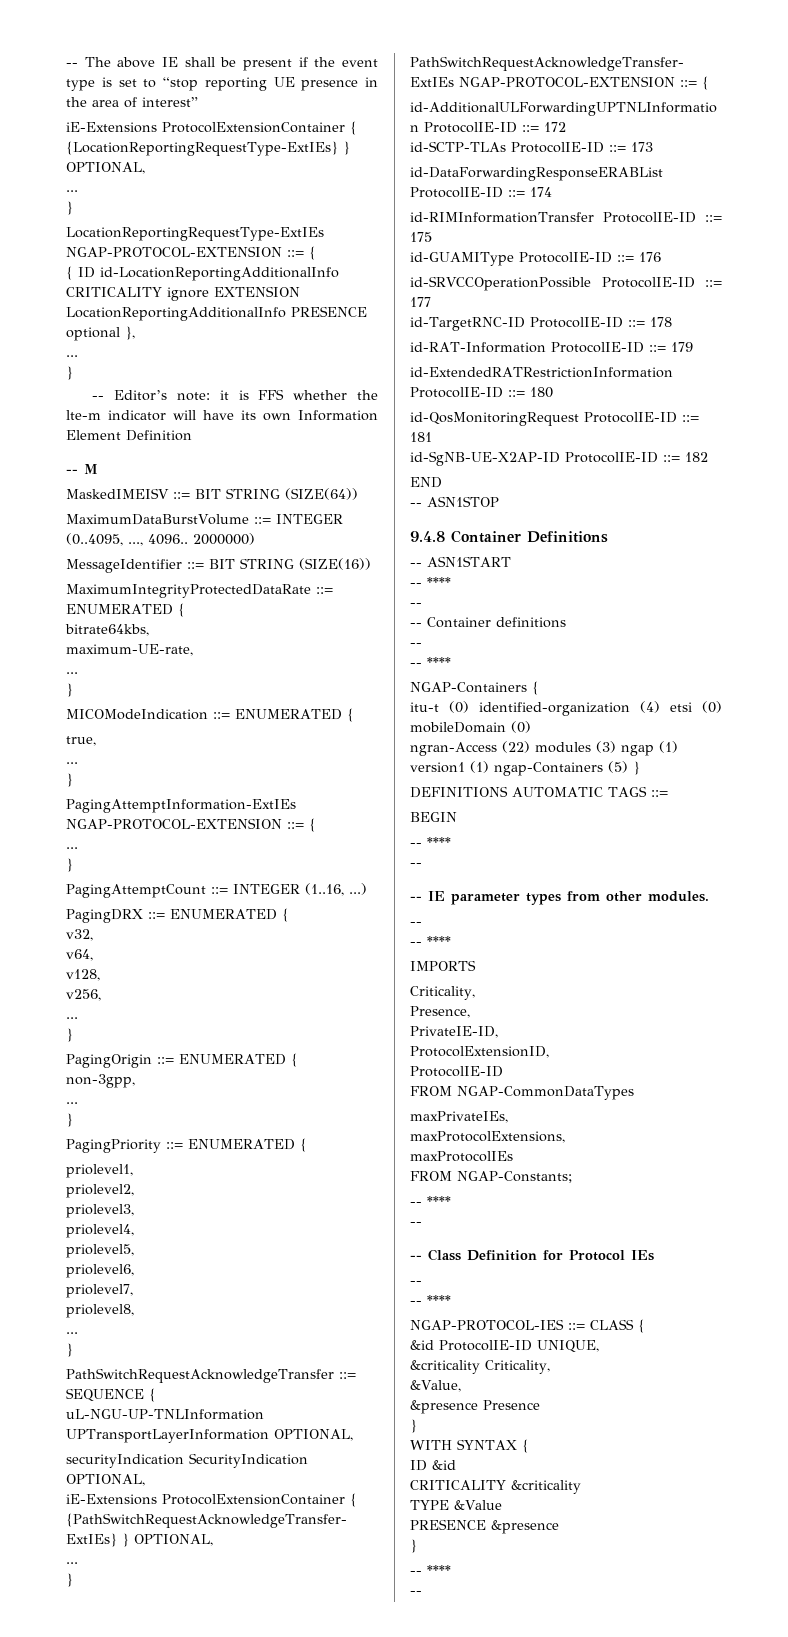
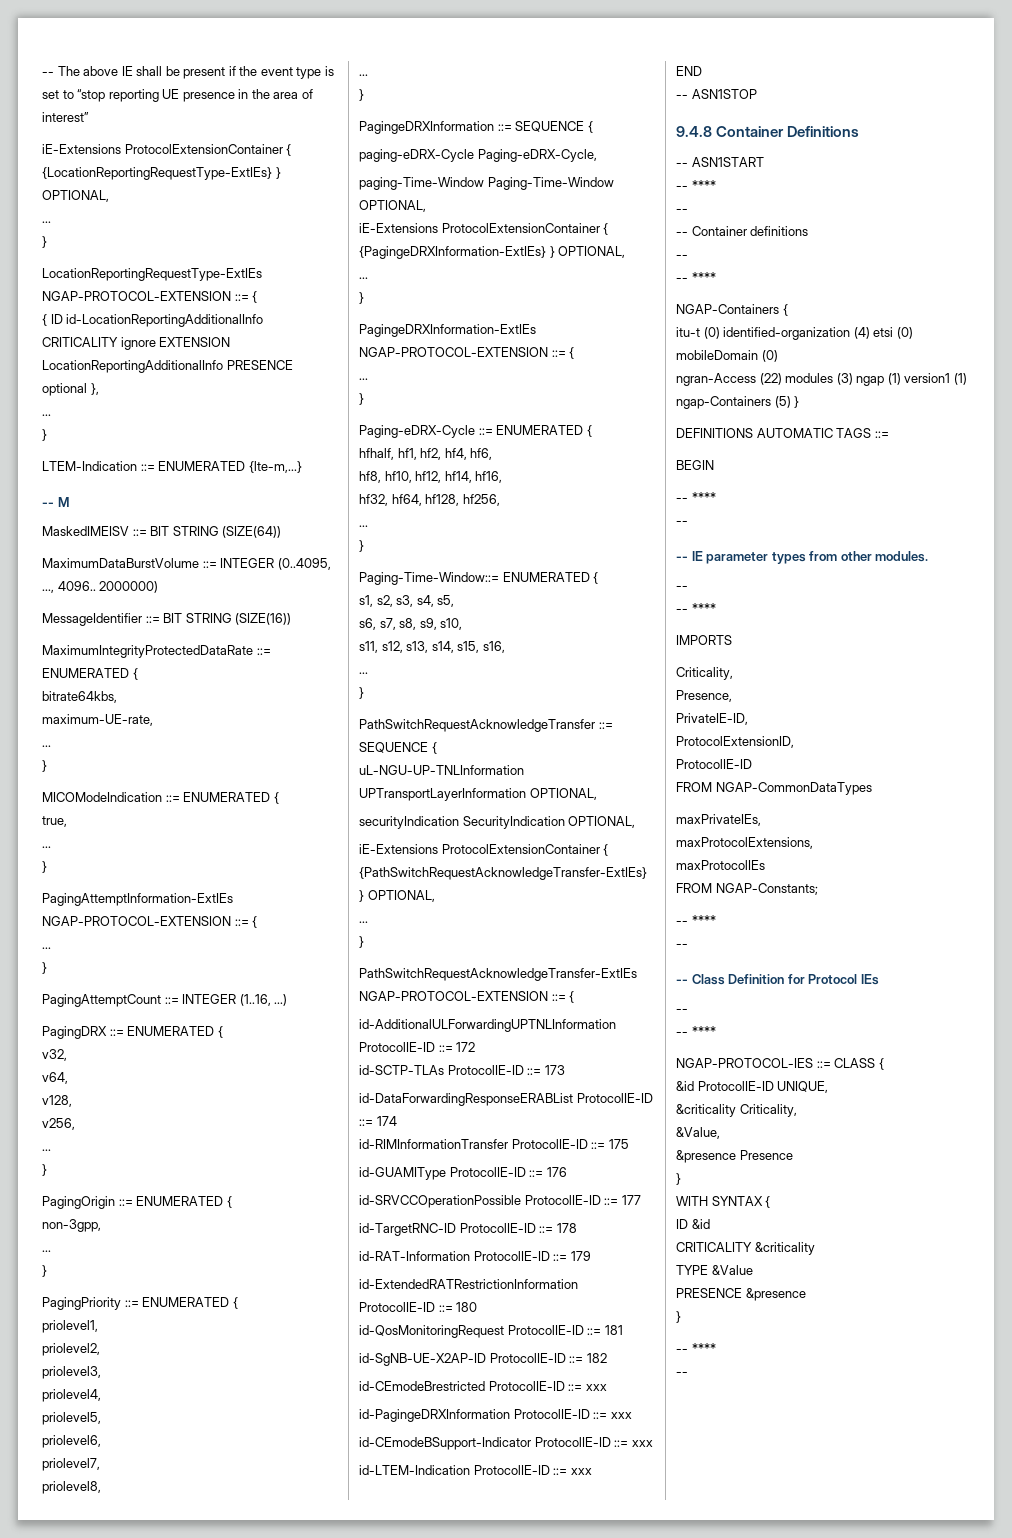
[92,389,378,401] [66,410,378,421] [66,430,192,441] -- Editor’s note: it is FFS whether the lte-m indicator will have its own Information Element Definition -> [42,461,302,473] LTEM-Indication ::= ENUMERATED {lte-m,...}
(73, 1350) none -> [359,121,593,134] [359,149,597,162] [359,177,614,190] [359,200,426,212] [359,223,609,235] [359,246,626,259] [359,277,368,279] [359,292,364,304] [359,324,536,337] [359,347,575,359] [359,378,368,380] [359,393,364,405] [359,425,592,438] [359,448,493,460] [359,471,503,483] [359,494,500,506] [359,525,368,527] [359,540,364,552] [359,572,599,585] [359,595,455,607] [359,618,463,630] [359,641,505,653] [359,672,368,674] [359,687,364,699] // PagingeDRXInformation ::= SEQUENCE { // paging-eDRX-Cycle Paging-eDRX-Cycle, // paging-Time-Window Paging-Time-Window OPTIONAL, // iE-Extensions ProtocolExtensionContainer { {PagingeDRXInformation-ExtIEs} } OPTIONAL, // ... // } // PagingeDRXInformation-ExtIEs NGAP-PROTOCOL-EXTENSION ::= { // ... // } // Paging-eDRX-Cycle ::= ENUMERATED { // hfhalf, hf1, hf2, hf4, hf6, // hf8, hf10, hf12, hf14, hf16, // hf32, hf64, hf128, hf256, // ... // } // Paging-Time-Window::= ENUMERATED { // s1, s2, s3, s4, s5, // s6, s7, s8, s9, s10, // s11, s12, s13, s14, s15, s16, // ... // }
(708, 457) none -> [359,1381,607,1391] [359,1409,632,1422] [359,1437,653,1450] [359,1465,592,1475] // id-CEmodeBrestricted ProtocolIE-ID ::= xxx // id-PagingeDRXInformation ProtocolIE-ID ::= xxx // id-CEmodeBSupport-Indicator ProtocolIE-ID ::= xxx // id-LTEM-Indication ProtocolIE-ID ::= xxx

